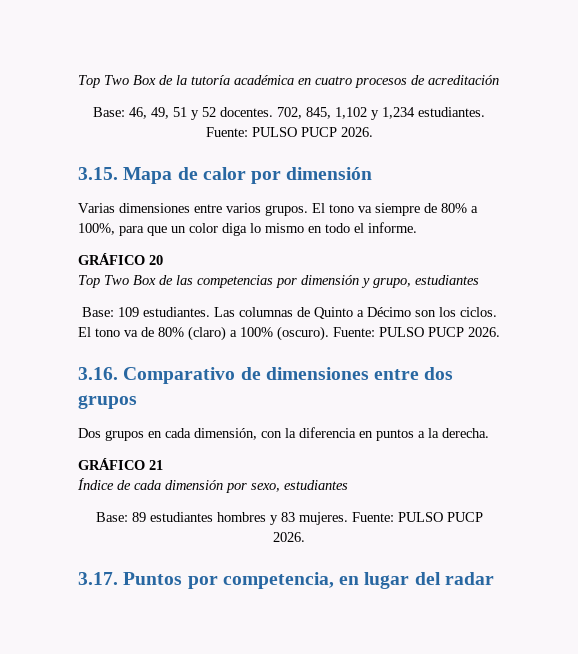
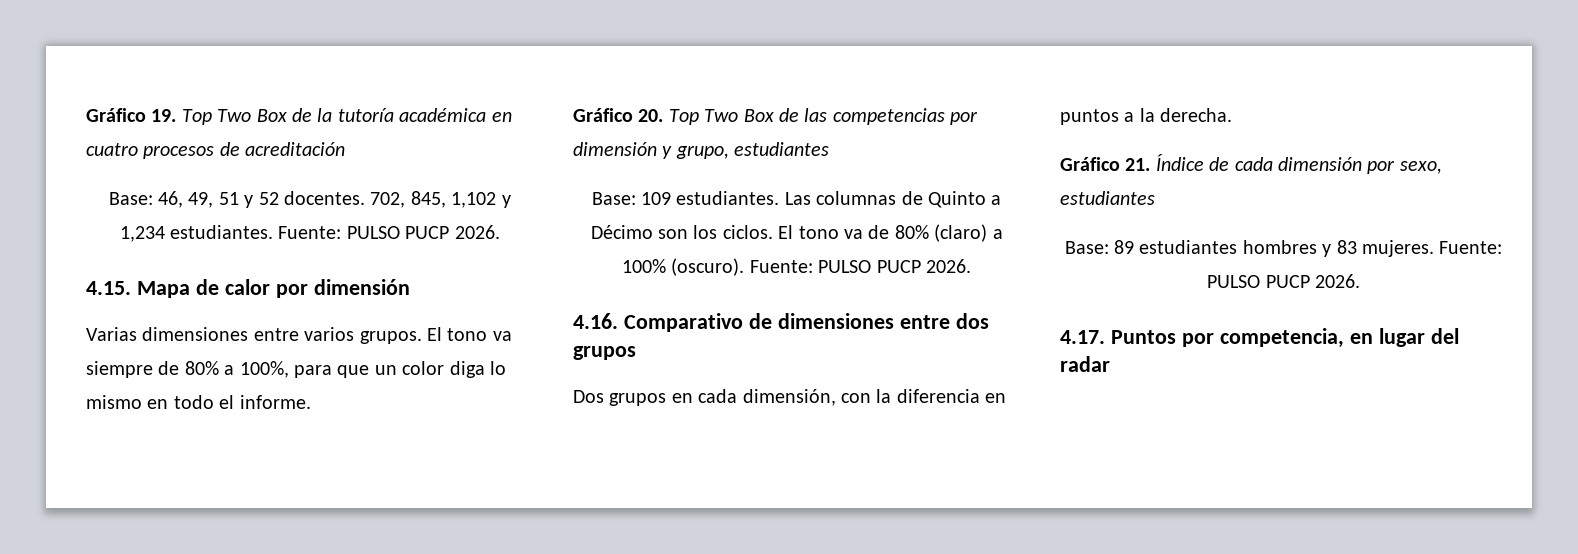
(78, 81) none -> [86,108,177,122] Gráfico 19.
[78,167,118,180] 3.15. -> [86,281,131,295] 4.15.
[78,253,163,265] GRÁFICO 20 // -> [573,108,664,122] Gráfico 20.
[78,367,118,380] 3.16. -> [573,313,618,329] 4.16.
[78,458,163,470] GRÁFICO 21 // -> [1060,157,1151,171] Gráfico 21.
[78,572,118,585] 3.17. -> [1060,330,1105,344] 4.17.

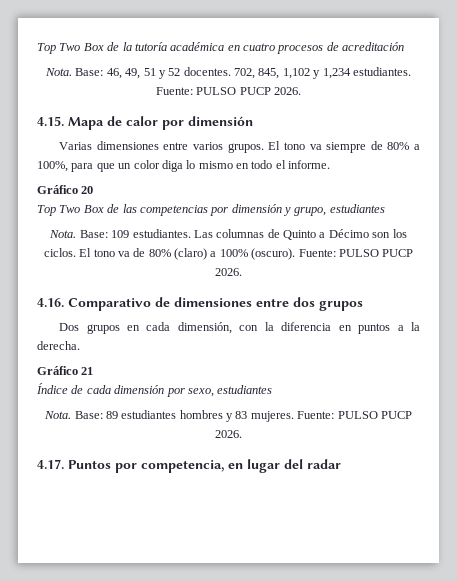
[86,108,177,122] Gráfico 19. -> (37, 48) none
(346, 149) none -> [45,68,73,76] Nota.
[638,109,664,122] 20. -> [81,186,94,194] 20 //
(830, 149) none -> [49,230,77,238] Nota.
[1125,158,1151,171] 21. -> [81,367,94,375] 21 //
(1155, 198) none -> [44,411,72,419] Nota.

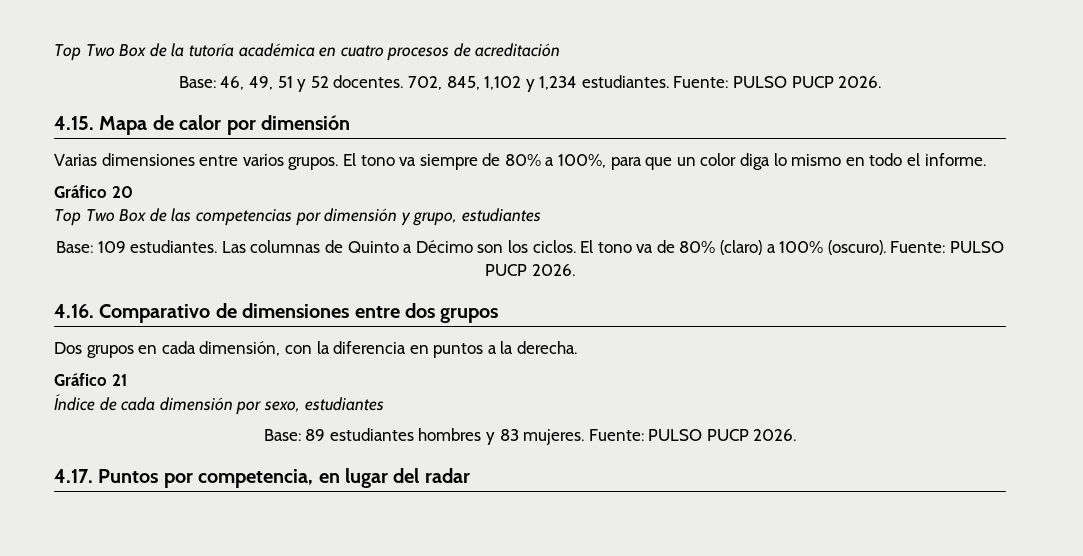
[45,68,73,76] Nota. -> (561, 50) none
[49,230,77,238] Nota. -> (541, 215) none
[44,411,72,419] Nota. -> (384, 404) none

